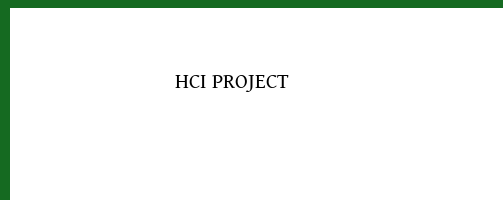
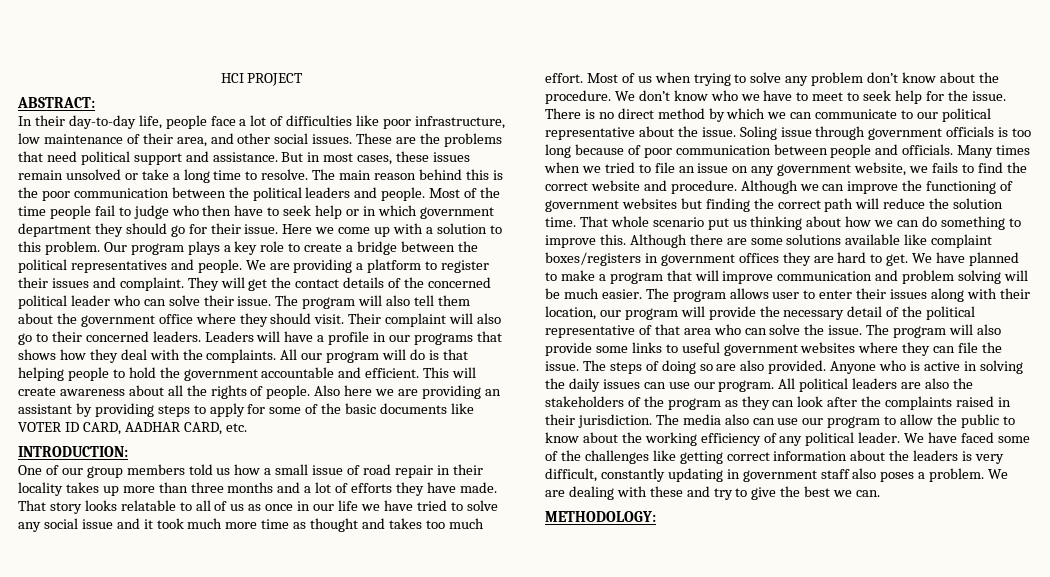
(289, 83) none -> [17,97,95,108] [18,115,505,129] [18,133,502,147] [18,151,471,165] [18,169,503,183] [18,187,501,201] [18,205,494,219] [18,223,502,237] [18,241,478,255] [18,259,490,273] [18,277,491,291] [18,295,470,309] [18,313,502,327] [18,331,502,345] [18,349,468,363] [18,367,477,381] [18,385,501,399] [18,403,474,417] [18,422,247,435] [18,446,128,457] [18,464,483,478] [18,482,497,496] [18,500,498,514] [18,518,484,532] [545,72,999,86] [545,90,1006,104] [545,108,991,122] [545,126,1032,140] [545,144,1031,158] [544,162,1027,176] [545,180,1014,194] [545,198,1004,212] [545,216,1021,230] [545,234,993,248] [545,252,1020,266] [545,270,1029,284] [545,288,1030,302] [545,306,976,320] [545,324,1001,338] [545,342,1003,356] [545,360,1023,374] [545,378,973,392] [545,396,1011,410] [545,414,1015,428] [545,432,1030,446] [545,450,1005,464] [545,468,1009,482] [545,486,881,500] [545,511,656,522] // ABSTRACT: // In their day-to-day life, people face a lot of difficulties like poor infrastructure, low maintenance of their area, and other social issues. These are the problems that need political support and assistance. But in most cases, these issues remain unsolved or take a long time to resolve. The main reason behind this is the poor communication between the political leaders and people. Most of the time people fail to judge who then have to seek help or in which government department they should go for their issue. Here we come up with a solution to this problem. Our program plays a key role to create a bridge between the political representatives and people. We are providing a platform to register their issues and complaint. They will get the contact details of the concerned political leader who can solve their issue. The program will also tell them about the government office where they should visit. Their complaint will also go to their concerned leaders. Leaders will have a profile in our programs that shows how they deal with the complaints. All our program will do is that helping people to hold the government accountable and efficient. This will create awareness about all the rights of people. Also here we are providing an assistant by providing steps to apply for some of the basic documents like VOTER ID CARD, AADHAR CARD, etc. // INTRODUCTION: // One of our group members told us how a small issue of road repair in their locality takes up more than three months and a lot of efforts they have made. That story looks relatable to all of us as once in our life we have tried to solve any social issue and it took much more time as thought and takes too much effort. Most of us when trying to solve any problem don’t know about the procedure. We don’t know who we have to meet to seek help for the issue. There is no direct method by which we can communicate to our political representative about the issue. Soling issue through government officials is too long because of poor communication between people and officials. Many times when we tried to file an issue on any government website, we fails to find the correct website and procedure. Although we can improve the functioning of government websites but finding the correct path will reduce the solution time. That whole scenario put us thinking about how we can do something to improve this. Although there are some solutions available like complaint boxes/registers in government offices they are hard to get. We have planned to make a program that will improve communication and problem solving will be much easier. The program allows user to enter their issues along with their location, our program will provide the necessary detail of the political representative of that area who can solve the issue. The program will also provide some links to useful government websites where they can file the issue. The steps of doing so are also provided. Anyone who is active in solving the daily issues can use our program. All political leaders are also the stakeholders of the program as they can look after the complaints raised in their jurisdiction. The media also can use our program to allow the public to know about the working efficiency of any political leader. We have faced some of the challenges like getting correct information about the leaders is very difficult, constantly updating in government staff also poses a problem. We are dealing with these and try to give the best we can. // METHODOLOGY:

